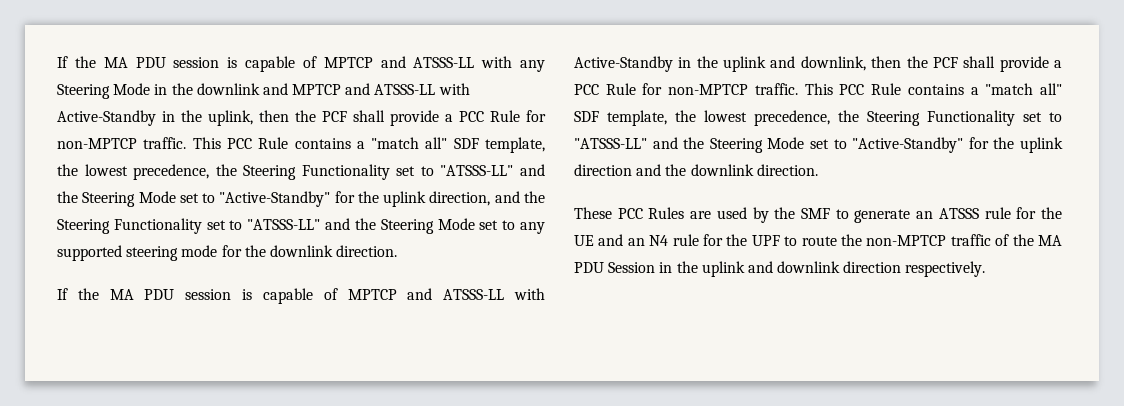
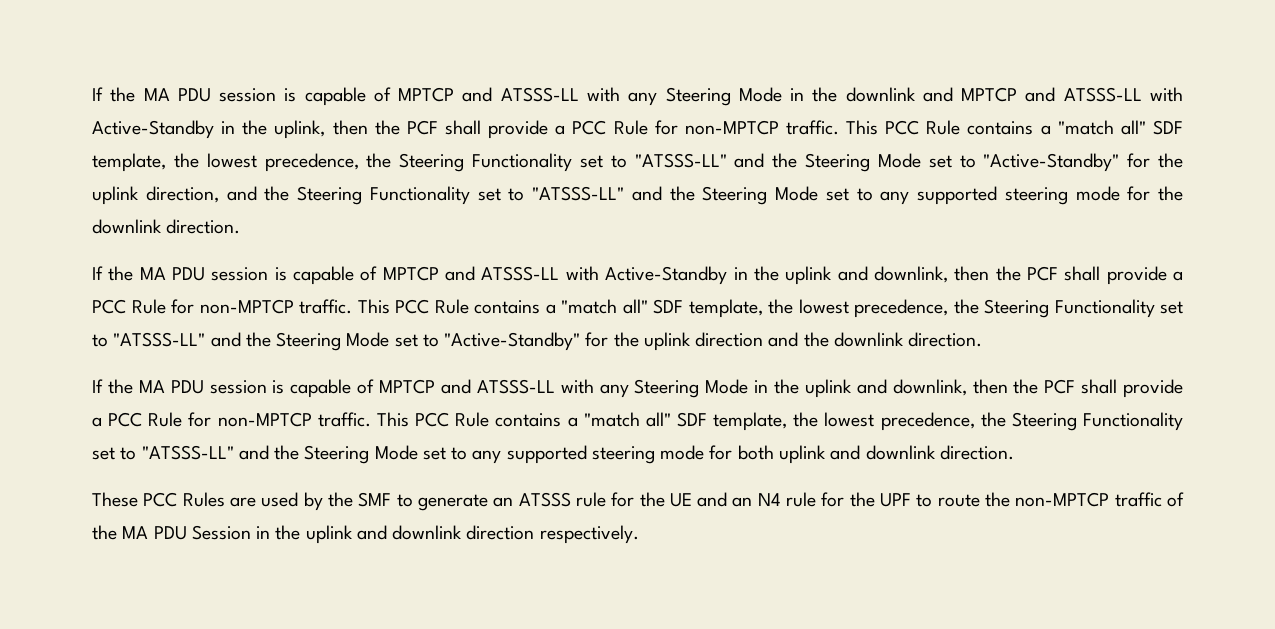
(818, 170) none -> [92,379,1183,398] [92,412,1183,431] [92,445,1014,464] // If the MA PDU session is capable of MPTCP and ATSSS-LL with any Steering Mode in the uplink and downlink, then the PCF shall provide a PCC Rule for non-MPTCP traffic. This PCC Rule contains a "match all" SDF template, the lowest precedence, the Steering Functionality set to "ATSSS-LL" and the Steering Mode set to any supported steering mode for both uplink and downlink direction.

